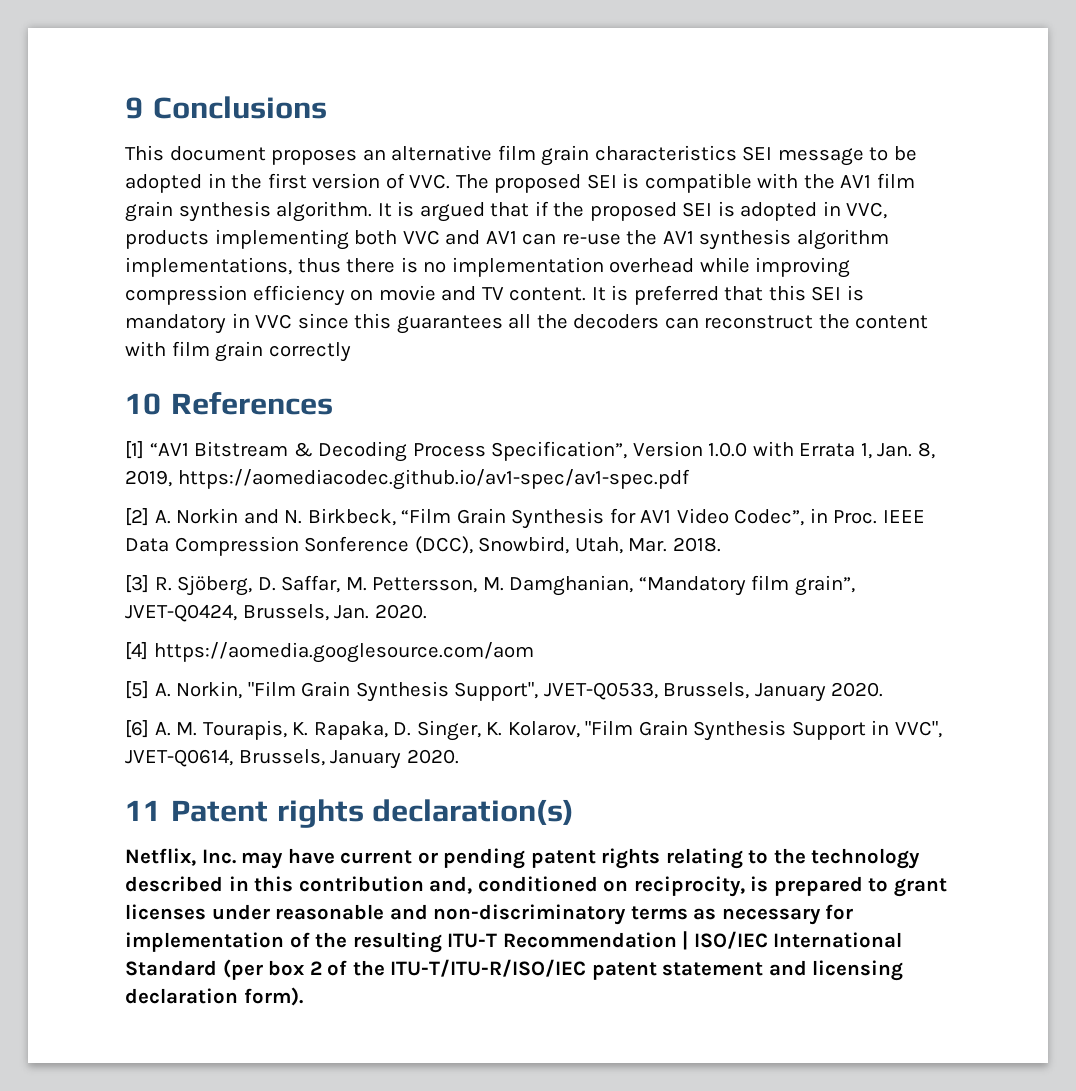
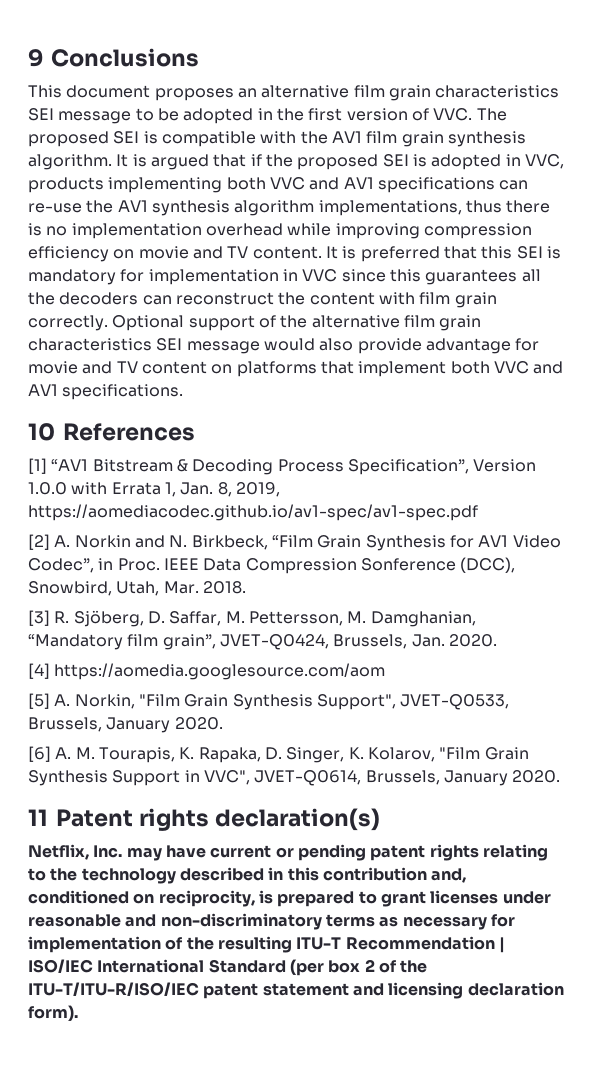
(517, 237) none -> [377,177,495,193] specifications
(226, 324) none -> [120,269,279,285] for implementation
[268,342,351,362] correctly -> [28,315,482,331] [28,338,540,354] [28,361,564,377] [28,384,184,400] correctly. Optional support of the alternative film grain characteristics SEI message would also provide advantage for movie and TV content on platforms that implement both VVC and AV1 specifications.

